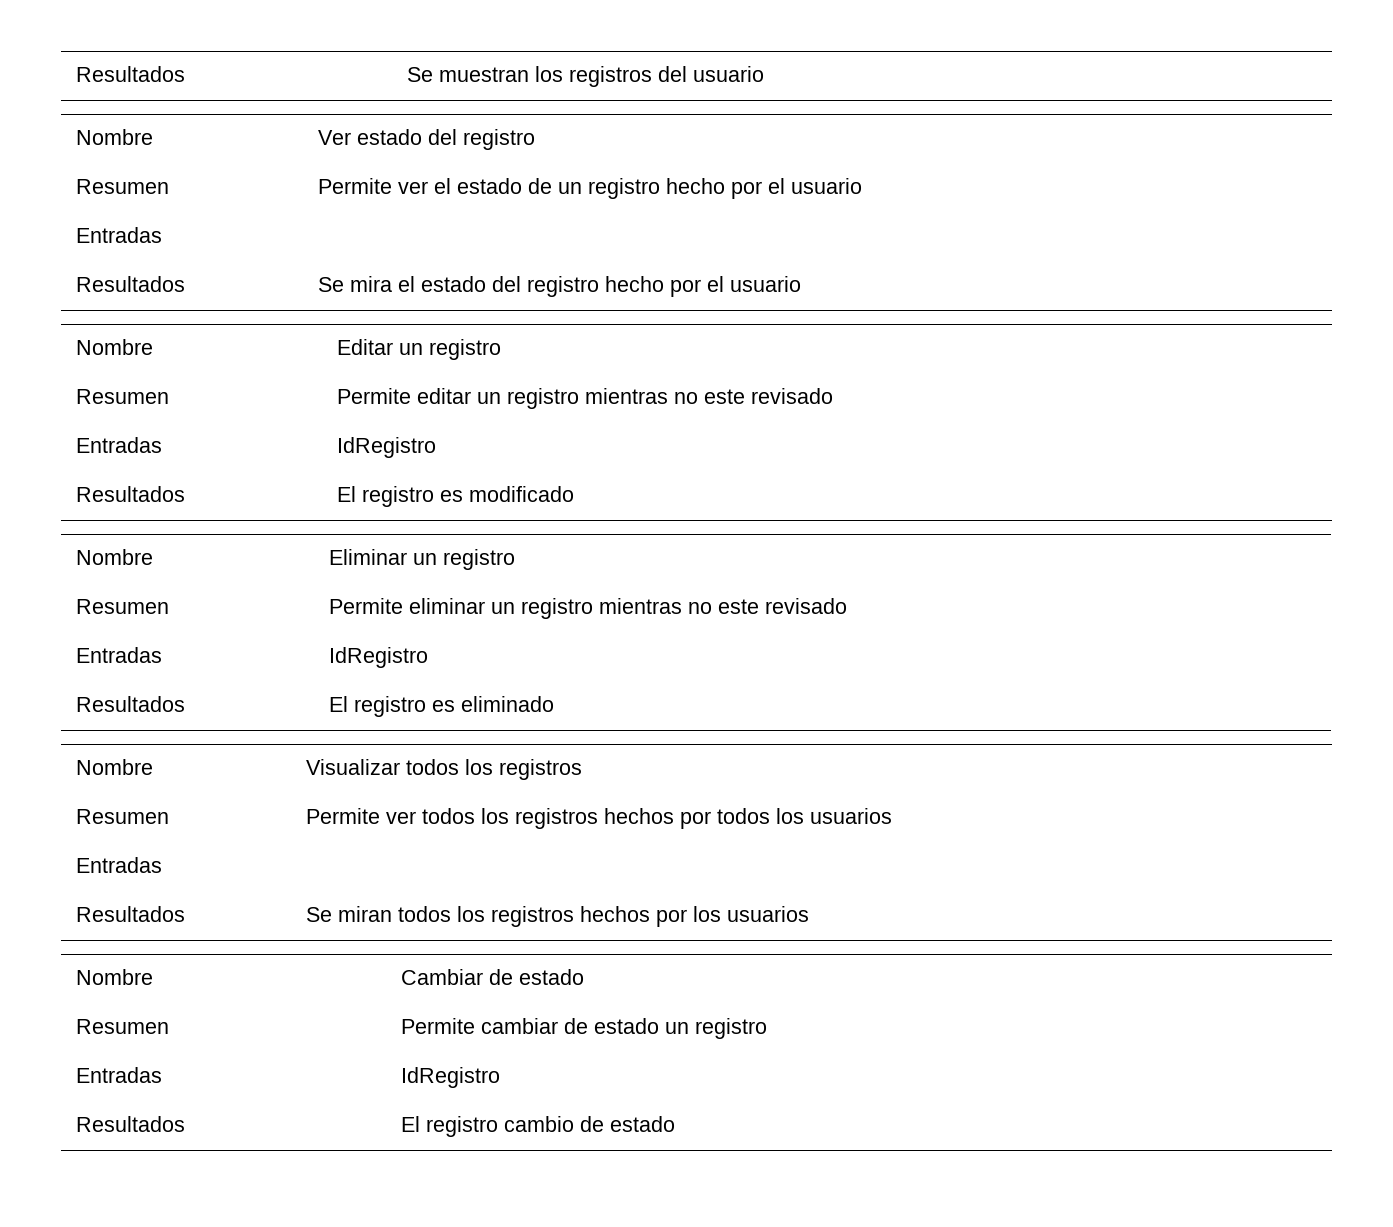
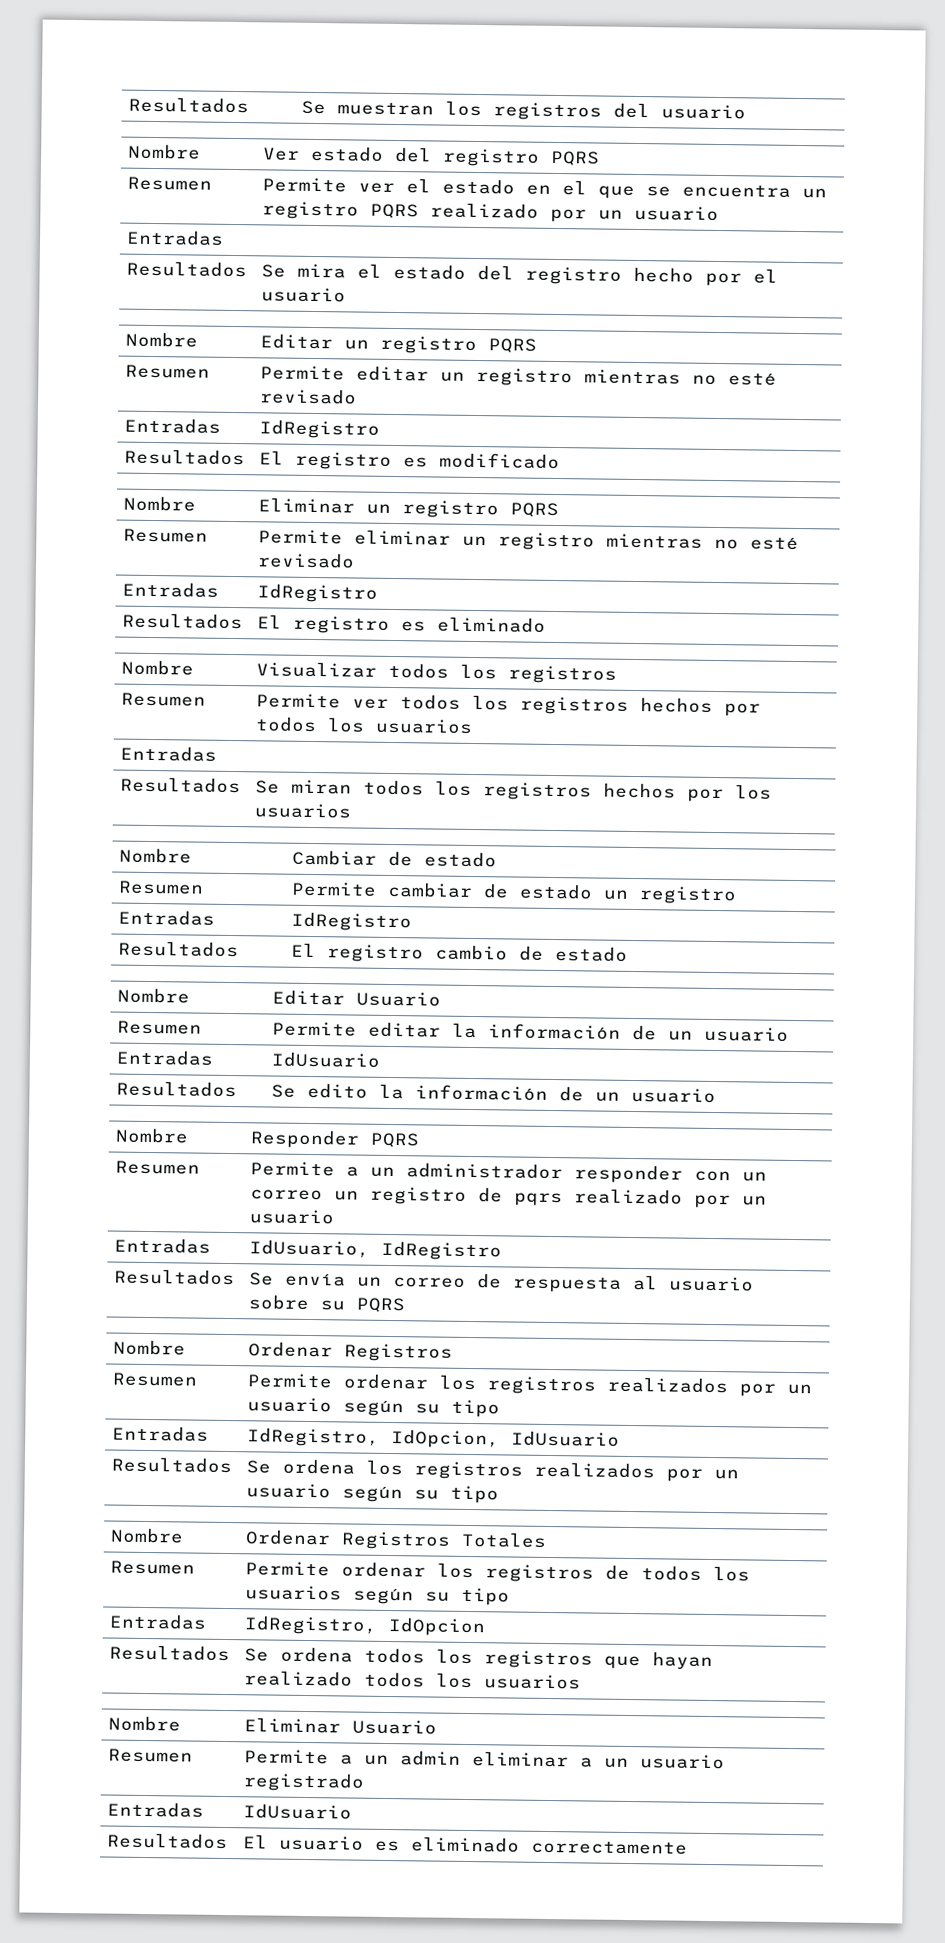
(535, 139) none -> [551,150,601,166] PQRS
[527,178,785,199] de un registro hecho por el -> [526,180,828,199] [262,201,624,223] en el que se encuentra un registro PQRS realizado por un
(501, 349) none -> [488,338,538,353] PQRS
[703,389,745,404] este -> [728,372,778,386] esté
(515, 559) none -> [510,502,560,518] PQRS
[717,599,759,614] este -> [750,536,800,551] esté
(675, 1124) none -> [117,987,191,1004] [272,989,442,1007] [117,1020,203,1035] [272,1021,790,1042] [116,1049,214,1066] [271,1051,381,1068] [116,1080,238,1098] [271,1082,717,1104] [115,1127,190,1144] [250,1129,420,1149] [115,1160,201,1175] [250,1161,768,1184] [250,1186,768,1209] [249,1209,336,1225] [114,1237,212,1254] [249,1239,503,1261] [114,1268,236,1286] [249,1272,755,1293] [248,1294,406,1313] [113,1339,187,1356] [248,1341,454,1362] [112,1372,198,1387] [247,1373,813,1397] [247,1397,501,1418] [112,1425,210,1442] [247,1427,621,1449] [111,1456,233,1474] [246,1458,740,1482] [246,1483,500,1504] [110,1527,185,1544] [245,1529,548,1550] [110,1560,196,1575] [245,1561,751,1583] [245,1585,511,1606] [109,1613,208,1630] [244,1615,486,1637] [109,1644,231,1662] [244,1646,714,1671] [244,1670,582,1690] [108,1715,182,1732] [244,1717,438,1735] [108,1748,194,1763] [244,1749,726,1770] [243,1772,366,1792] [107,1801,205,1818] [243,1803,353,1820] [107,1832,229,1850] [243,1834,689,1855] // Nombre | Editar Usuario // Resumen | Permite editar la información de un usuario // Entradas | IdUsuario // Resultados | Se edito la información de un usuario // Nombre | Responder PQRS // Resumen | Permite a un administrador responder con un correo un registro de pqrs realizado por un usuario // Entradas | IdUsuario, IdRegistro // Resultados | Se envía un correo de respuesta al usuario sobre su PQRS // Nombre | Ordenar Registros // Resumen | Permite ordenar los registros realizados por un usuario según su tipo // Entradas | IdRegistro, IdOpcion, IdUsuario // Resultados | Se ordena los registros realizados por un usuario según su tipo // Nombre | Ordenar Registros Totales // Resumen | Permite ordenar los registros de todos los usuarios según su tipo // Entradas | IdRegistro, IdOpcion // Resultados | Se ordena todos los registros que hayan realizado todos los usuarios // Nombre | Eliminar Usuario // Resumen | Permite a un admin eliminar a un usuario registrado // Entradas | IdUsuario // Resultados | El usuario es eliminado correctamente

